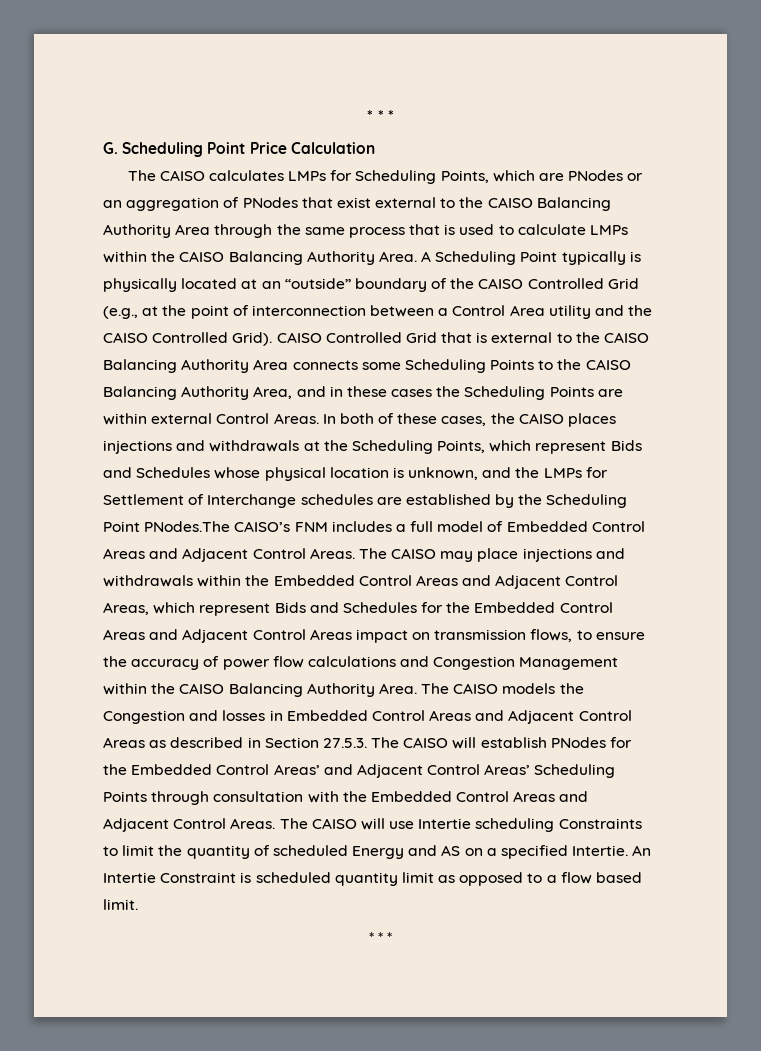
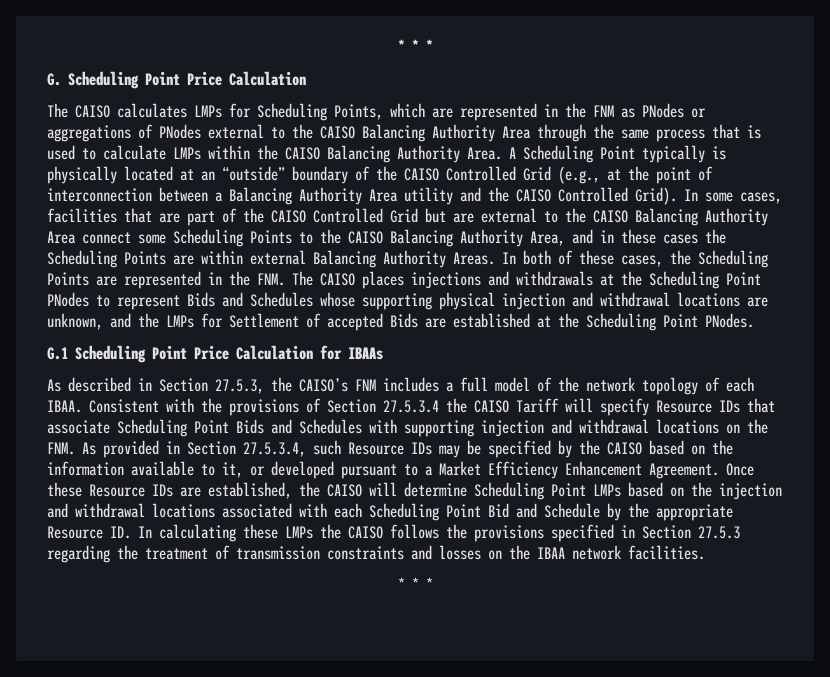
[568,170,644,181] [103,197,371,211] PNodes or an aggregation of PNodes that exist -> [460,103,706,121] [47,124,201,142] represented in the FNM as PNodes or aggregations of PNodes
[452,305,506,316] Control -> [229,187,362,205] Balancing Authority
[276,332,650,343] [103,359,358,373] CAISO Controlled Grid that is external to the CAISO Balancing Authority Area connects -> [684,189,782,204] [47,208,768,226] [47,231,131,244] In some cases, facilities that are part of the CAISO Controlled Grid but are external to the CAISO Balancing Authority Area connect
[216,413,270,424] Control -> [313,250,446,268] Balancing Authority
(515, 418) none -> [698,250,768,268] [47,271,313,289] Scheduling Points are represented in the FNM. The
[437,440,532,453] Points, which -> [726,272,761,286] [47,292,110,307] Point PNodes to
[264,467,404,481] physical location is -> [362,292,768,310] supporting physical injection and withdrawal locations are
[207,494,373,508] Interchange schedules -> [327,313,418,331] accepted Bids
[495,494,628,508] [103,521,231,532] by the Scheduling Point PNodes.The -> [537,313,754,331] [47,345,383,363] [47,377,292,394] at the Scheduling Point PNodes. // G.1 Scheduling Point Price Calculation for IBAAs // As described in Section 27.5.3, the
[506,521,645,532] [103,548,625,562] [103,575,619,589] [103,602,613,616] [103,629,645,643] [103,656,619,670] [103,683,584,697] [103,710,632,724] [103,737,633,749] [103,764,616,778] [103,791,589,805] [103,818,642,832] [103,845,652,859] [103,872,643,886] [103,899,138,910] Embedded Control Areas and Adjacent Control Areas. The CAISO may place injections and withdrawals within the Embedded Control Areas and Adjacent Control Areas, which represent Bids and Schedules for the Embedded Control Areas and Adjacent Control Areas impact on transmission flows, to ensure the accuracy of power flow calculations and Congestion Management within the CAISO Balancing Authority Area. The CAISO models the Congestion and losses in Embedded Control Areas and Adjacent Control Areas as described in Section 27.5.3. The CAISO will establish PNodes for the Embedded Control Areas’ and Adjacent Control Areas’ Scheduling Points through consultation with the Embedded Control Areas and Adjacent Control Areas. The CAISO will use Intertie scheduling Constraints to limit the quantity of scheduled Energy and AS on a specified Intertie. An Intertie Constraint is scheduled quantity limit as opposed to a flow based limit. -> [558,377,754,395] [47,398,775,416] [47,419,768,437] [47,440,733,458] [47,461,754,479] [47,482,782,500] [47,503,733,521] [47,524,740,542] [47,545,705,563] the network topology of each IBAA. Consistent with the provisions of Section 27.5.3.4 the CAISO Tariff will specify Resource IDs that associate Scheduling Point Bids and Schedules with supporting injection and withdrawal locations on the FNM. As provided in Section 27.5.3.4, such Resource IDs may be specified by the CAISO based on the information available to it, or developed pursuant to a Market Efficiency Enhancement Agreement. Once these Resource IDs are established, the CAISO will determine Scheduling Point LMPs based on the injection and withdrawal locations associated with each Scheduling Point Bid and Schedule by the appropriate Resource ID. In calculating these LMPs the CAISO follows the provisions specified in Section 27.5.3 regarding the treatment of transmission constraints and losses on the IBAA network facilities.

